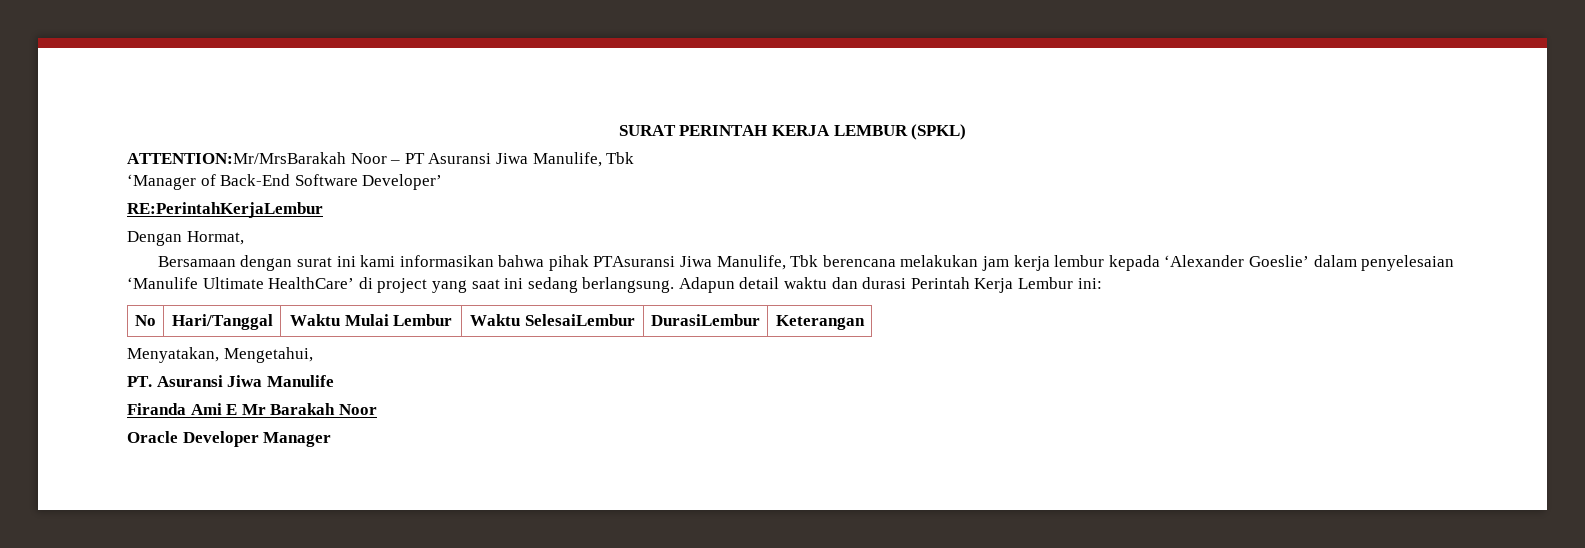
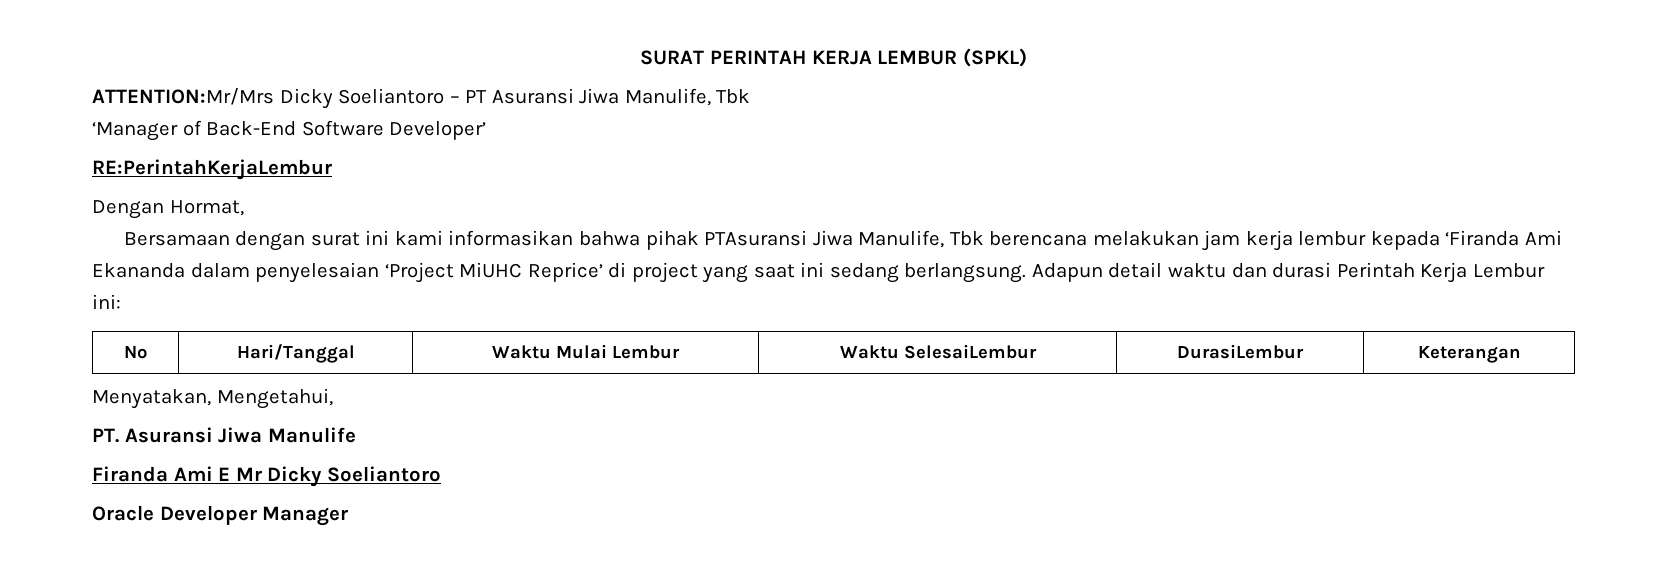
[127,152,387,164] ATTENTION:Mr/MrsBarakah Noor -> [92,88,445,109] ATTENTION:Mr/Mrs Dicky Soeliantoro
[1164,255,1455,271] [127,277,355,289] ‘Alexander Goeslie’ dalam penyelesaian ‘Manulife Ultimate HealthCare’ -> [1445,230,1562,246] [92,262,603,283] ‘Firanda Ami Ekananda dalam penyelesaian ‘Project MiUHC Reprice’
[270,403,377,415] Barakah Noor -> [267,466,441,487] Dicky Soeliantoro

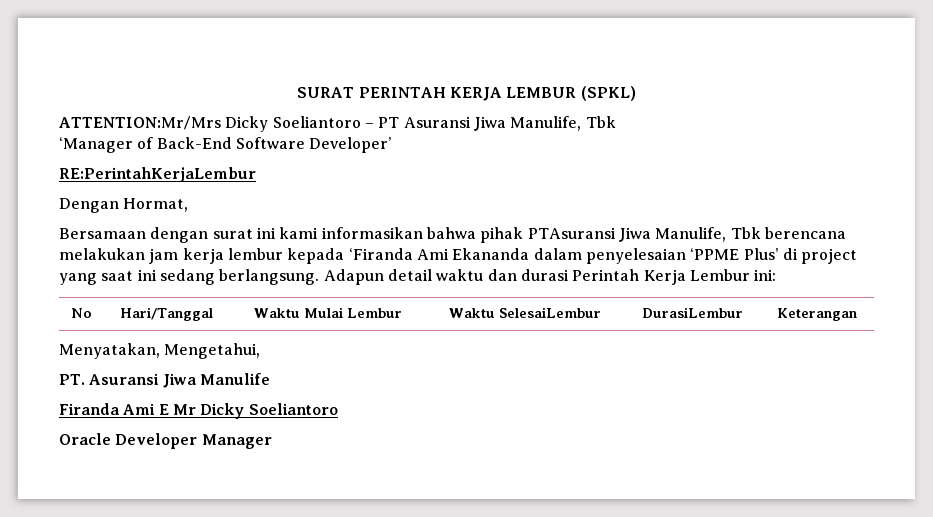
[384,262,603,283] ‘Project MiUHC Reprice’ -> [690,248,779,260] ‘PPME Plus’

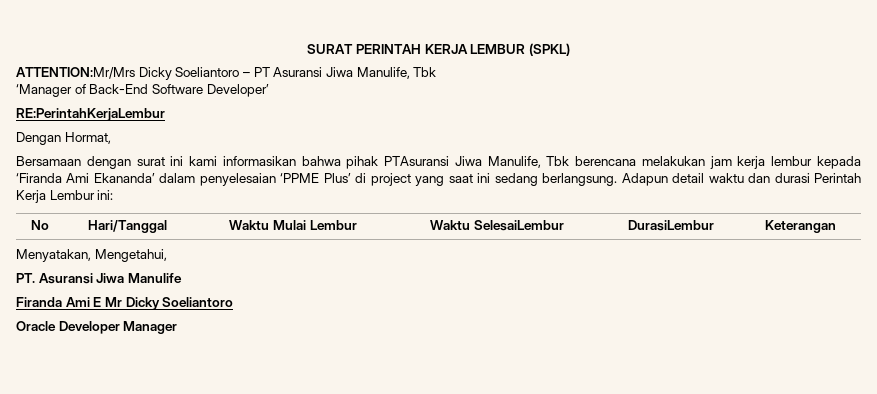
[452,248,530,260] Ekananda -> [93,173,155,183] Ekananda’

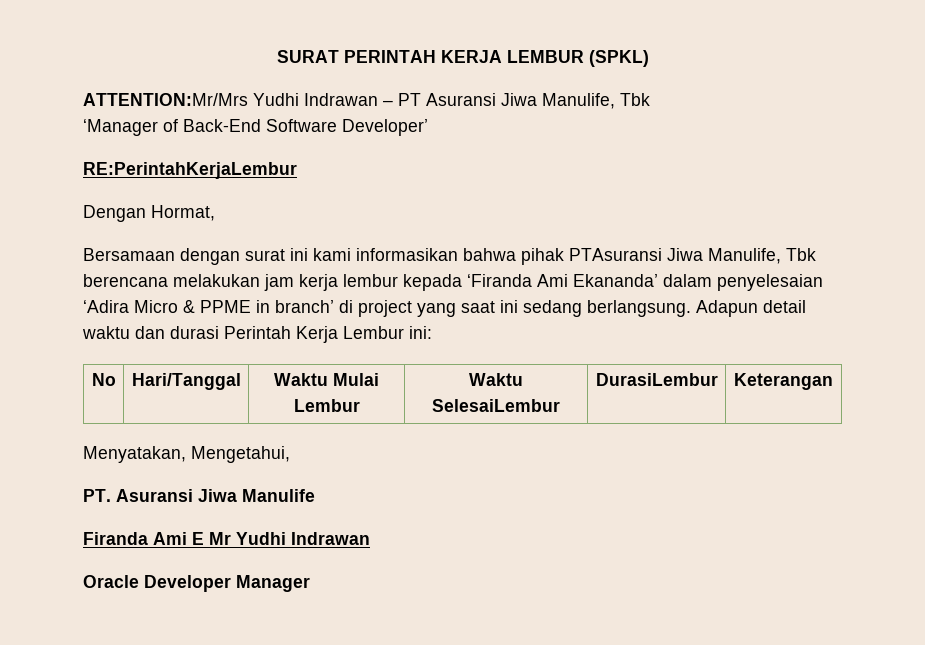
[138,67,240,80] Dicky Soeliantoro -> [253,93,378,106] Yudhi Indrawan
[280,173,351,183] ‘PPME Plus’ -> [83,300,334,313] ‘Adira Micro & PPME in branch’
[125,297,234,310] Dicky Soeliantoro -> [236,532,370,545] Yudhi Indrawan

